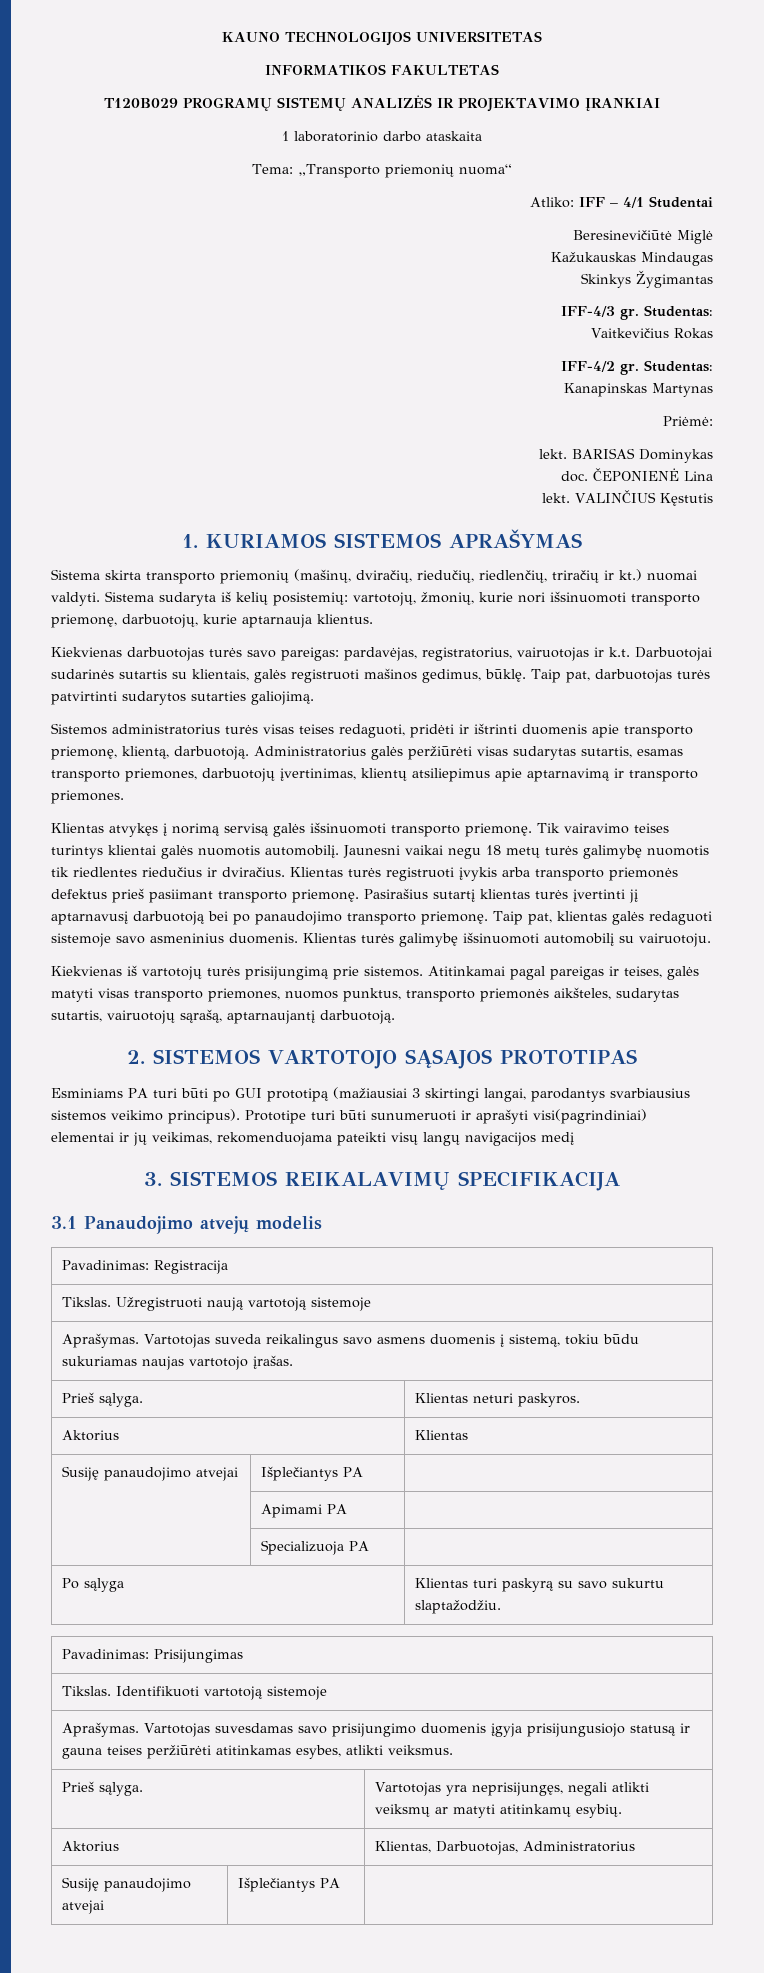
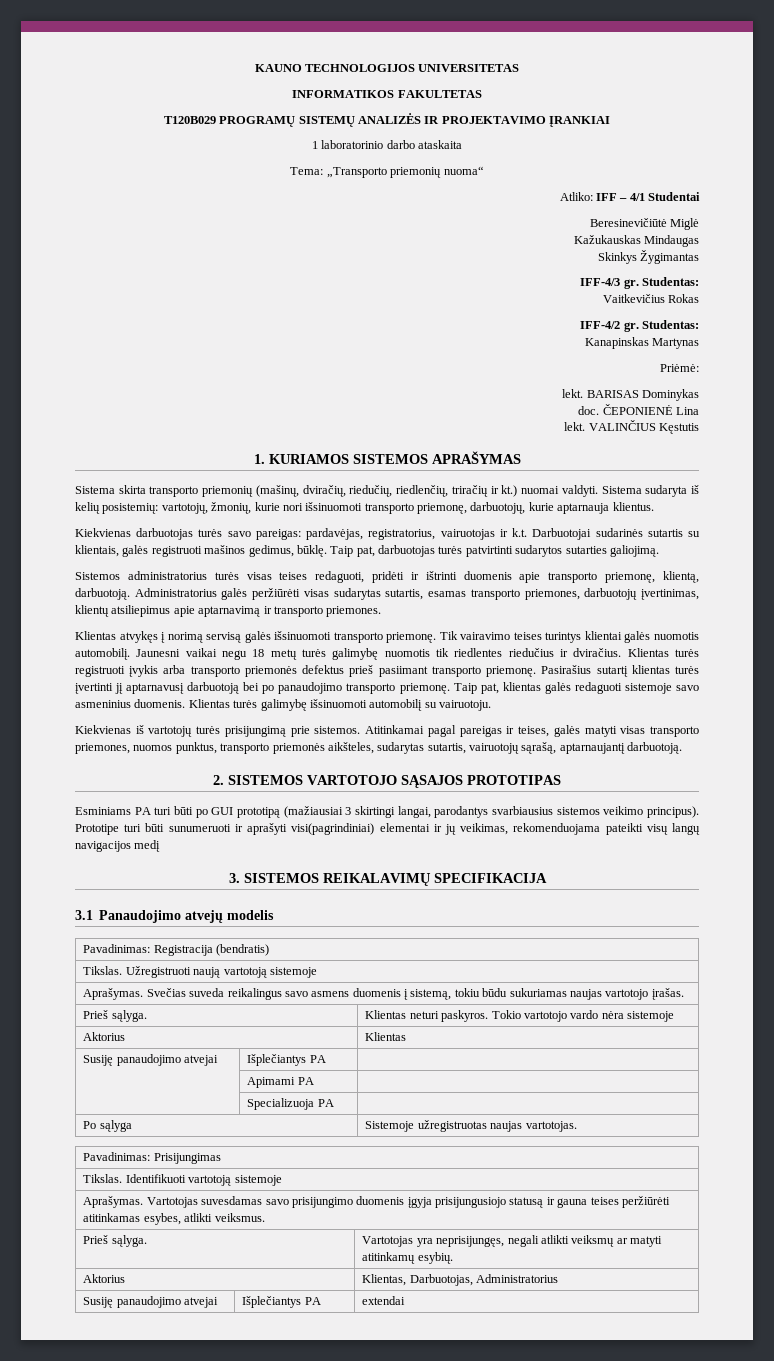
(228, 1267) none -> [216,944,270,956] (bendratis)
[143,1334,210,1348] Vartotojas -> [146,988,186,997] Svečias
(580, 1400) none -> [491,1010,675,1022] Tokio vartotojo vardo nėra sistemoje
[414,1578,664,1592] [414,1600,501,1614] Klientas turi paskyrą su savo sukurtu slaptažodžiu. -> [365,1120,577,1132] Sistemoje užregistruotas naujas vartotojas.
(340, 1883) none -> [362,1296,406,1305] extendai

